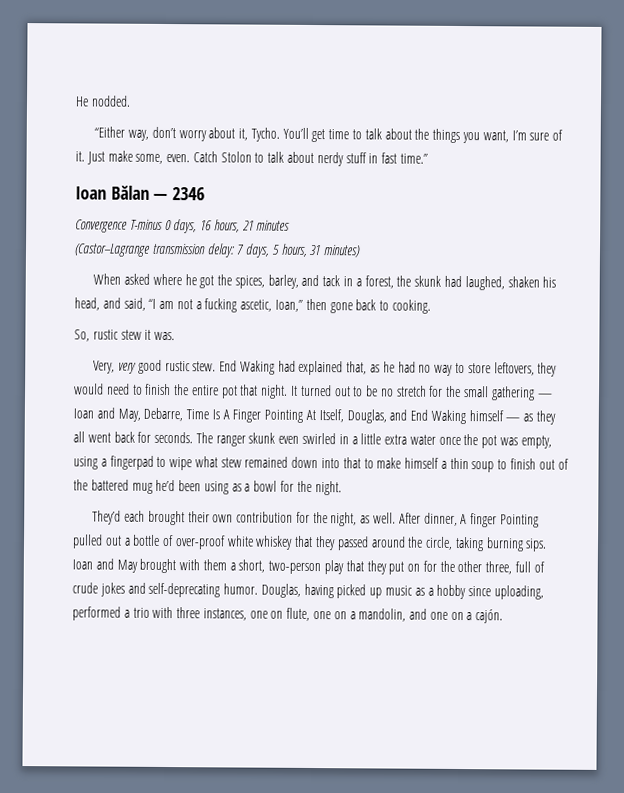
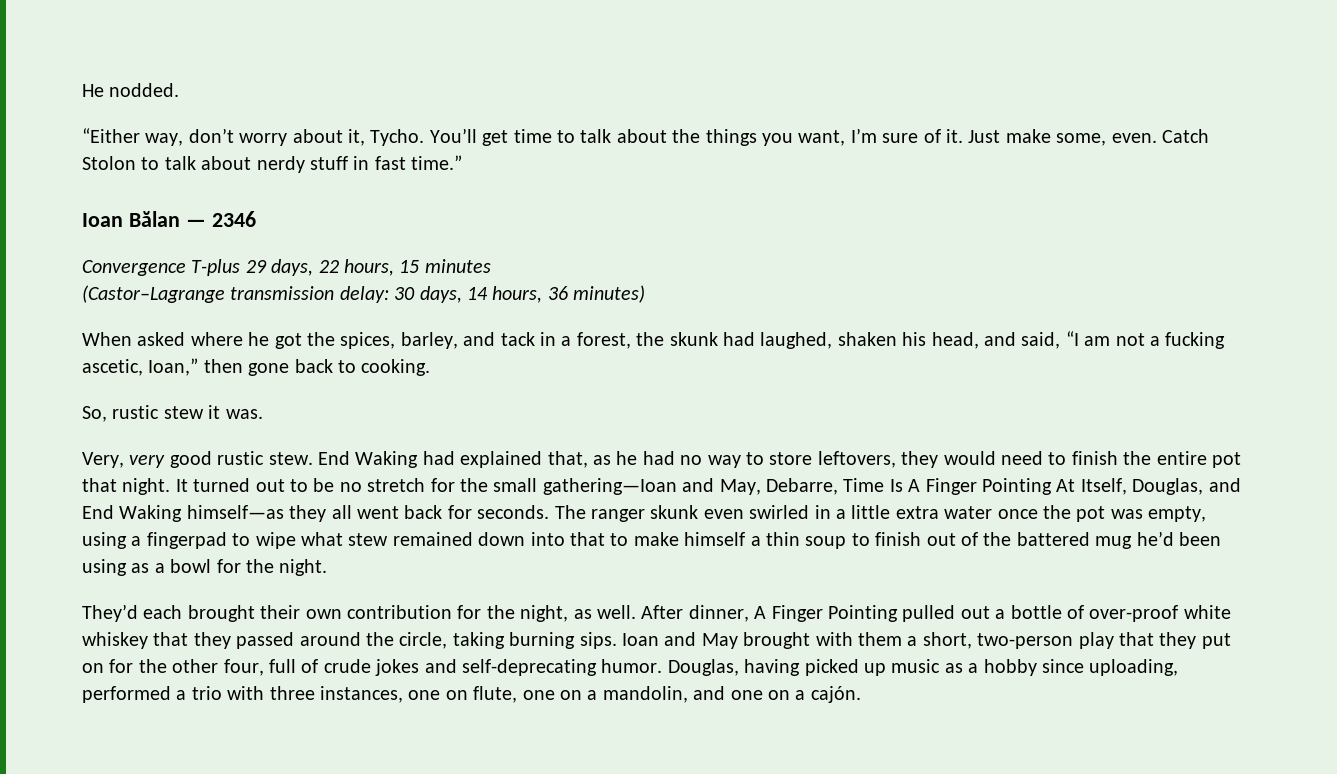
[129,218,254,234] T-minus 0 days, 16 hours, 21 -> [191,259,420,276] T-plus 29 days, 22 hours, 15
[236,243,322,258] 7 days, 5 hours, 31 -> [394,286,568,303] 30 days, 14 hours, 36
[490,386,553,401] [73,408,94,419] gathering — Ioan -> [542,478,677,495] gathering—Ioan
[468,410,534,422] himself — as -> [186,505,284,519] himself—as
[470,513,498,528] finger -> [771,605,823,622] Finger
[485,561,513,575] three, -> [223,659,264,676] four,

